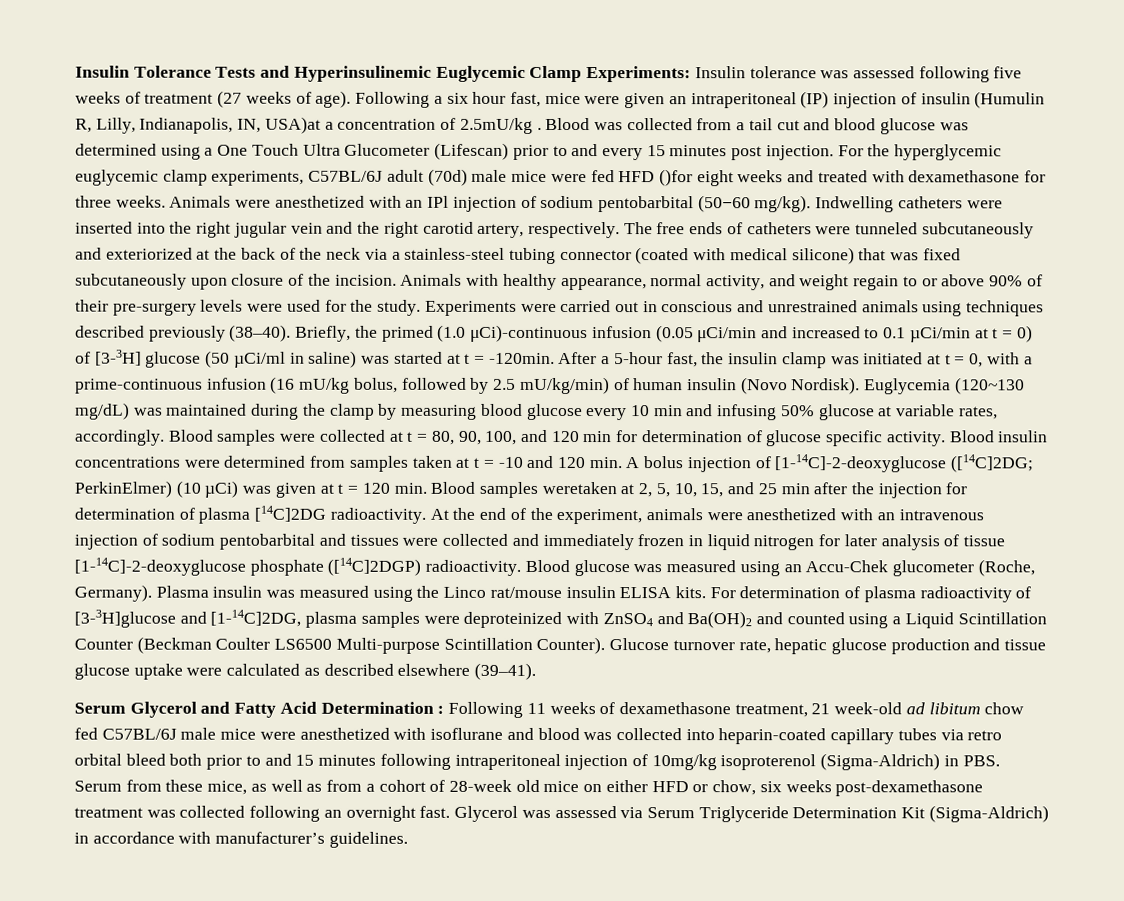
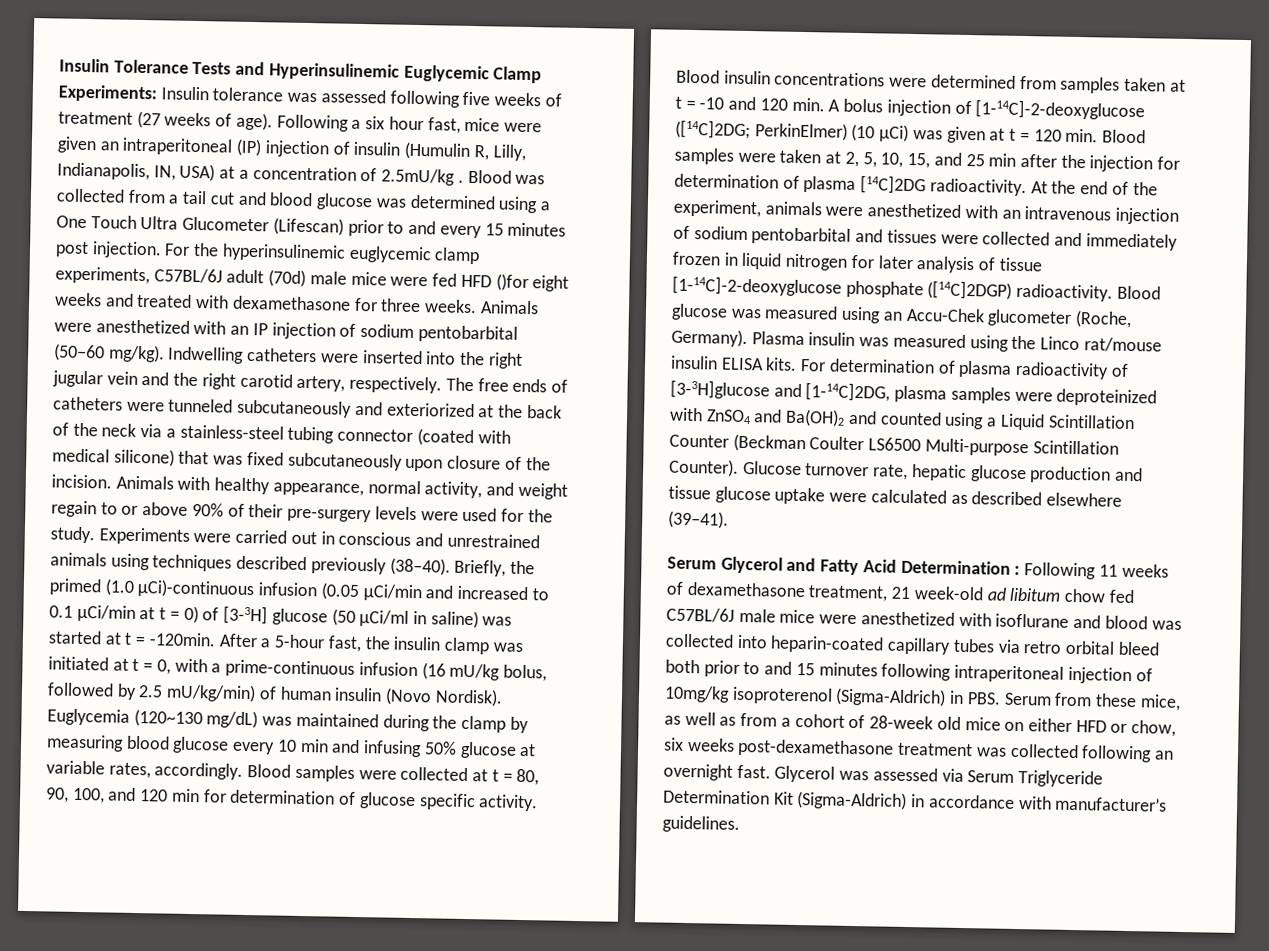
[264,116,321,134] USA)at -> [179,163,236,182] USA) at
[894,144,1003,161] hyperglycemic -> [221,243,346,262] hyperinsulinemic
[427,195,450,208] IPl -> [252,323,268,336] IP
[541,481,617,495] weretaken -> [737,149,822,164] were taken

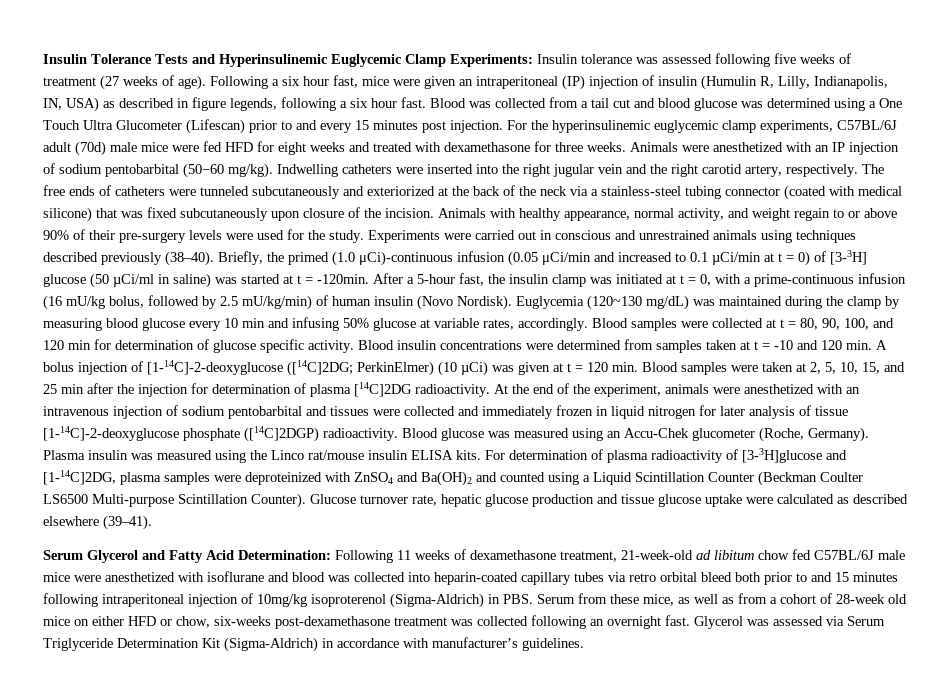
[219,166,464,186] at a concentration of 2.5mU/kg . -> [103,97,426,111] as described in figure legends, following a six hour fast.
[495,273,529,292] ()for -> [257,141,274,152] for
[900,559,1021,576] Determination : -> [238,550,331,560] Determination:
[891,586,984,601] 21 week-old -> [621,550,693,560] 21-week-old
[664,737,735,752] six weeks -> [214,616,271,626] six-weeks

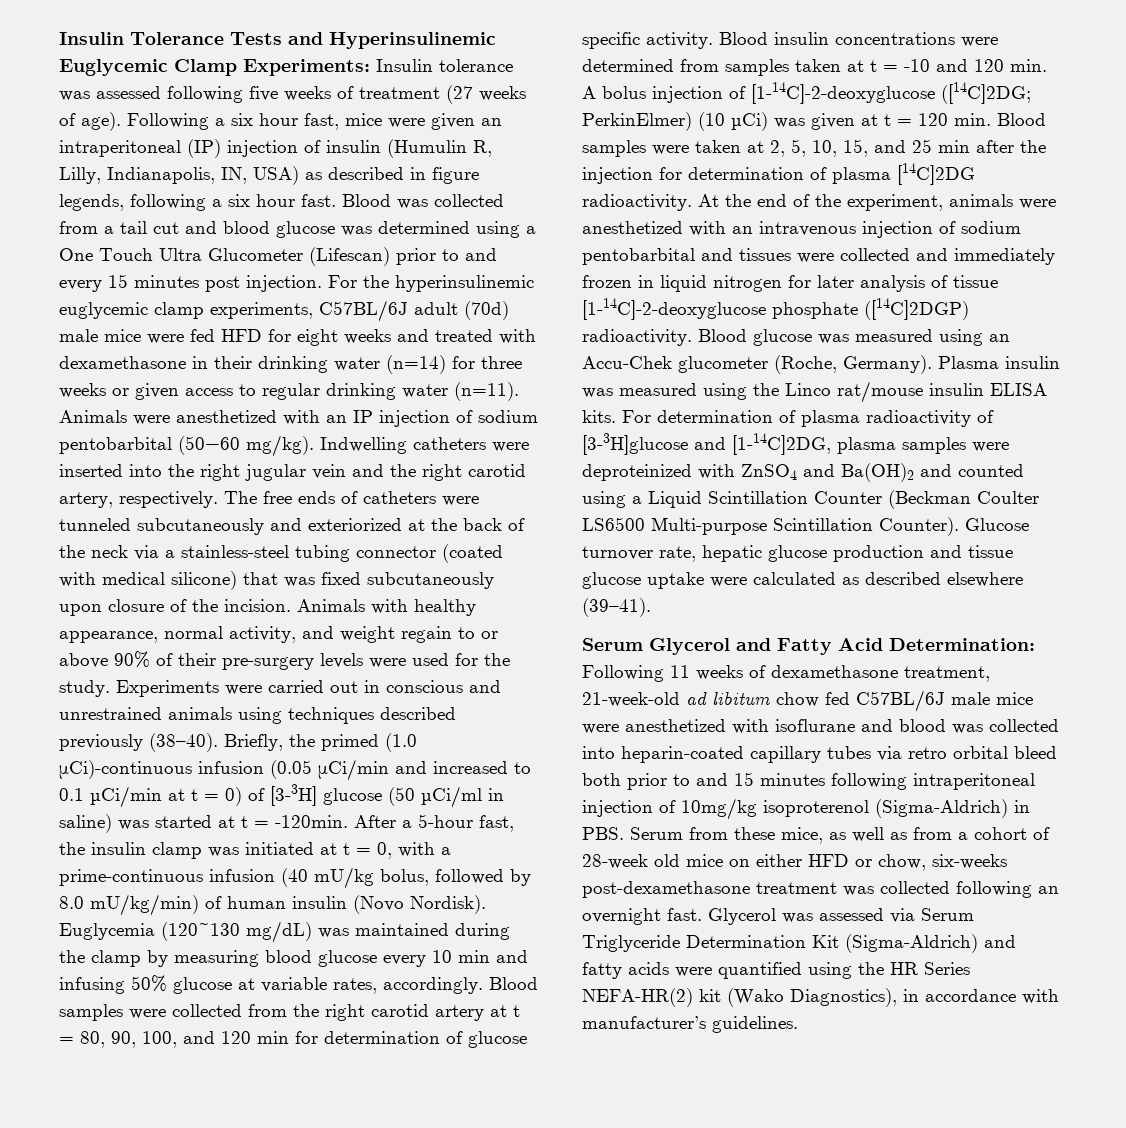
[534,141,626,152] for three weeks. -> [192,355,522,374] [59,382,519,401] in their drinking water (n=14) for three weeks or given access to regular drinking water (n=11).
[43,295,62,310] (16 -> [281,868,308,887] (40
[220,296,238,306] 2.5 -> [59,896,84,909] 8.0
(763, 323) none -> [248,1004,484,1021] from the right carotid artery
(318, 644) none -> [984,935,1016,948] [582,962,970,979] [582,988,897,1007] and fatty acids were quantified using the HR Series NEFA-HR(2) kit (Wako Diagnostics),

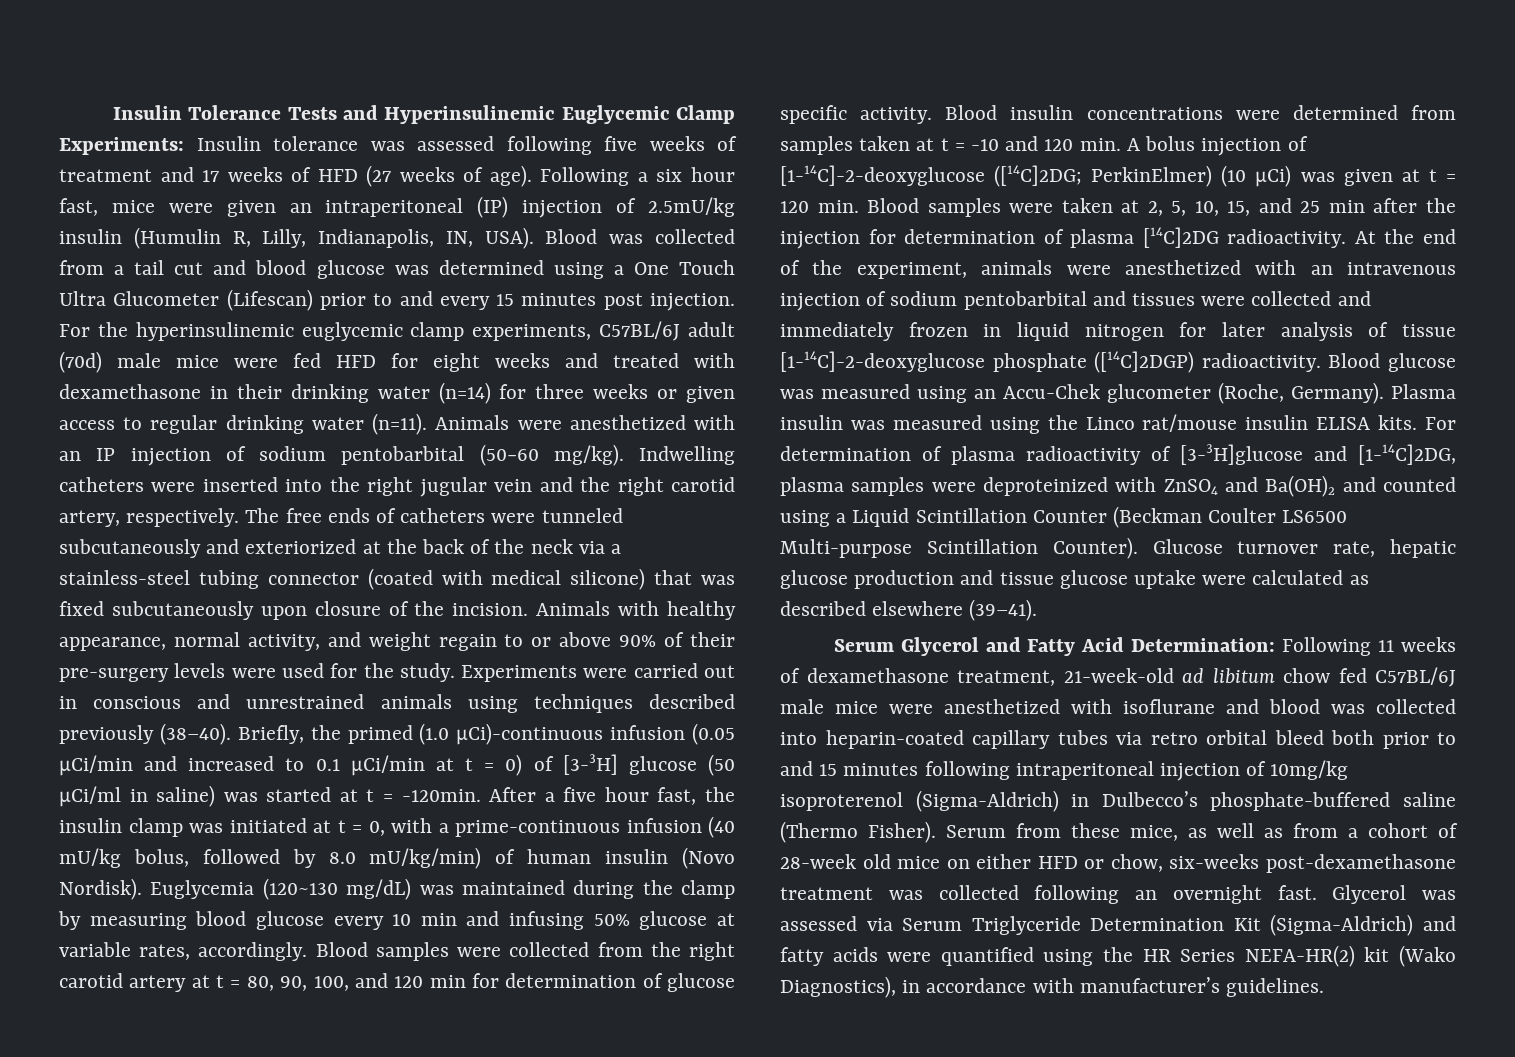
(440, 93) none -> [160,167,358,182] and 17 weeks of HFD
(321, 146) none -> [648,197,736,217] 2.5mU/kg
[253,166,479,185] [59,194,336,211] USA) as described in figure legends, following a six hour fast. -> [484,227,534,249] USA).
[418,814,473,828] 5-hour -> [563,787,649,802] five hour
[582,827,624,840] PBS. -> [1101,791,1456,811] [780,821,936,843] Dulbecco’s phosphate-buffered saline (Thermo Fisher).

